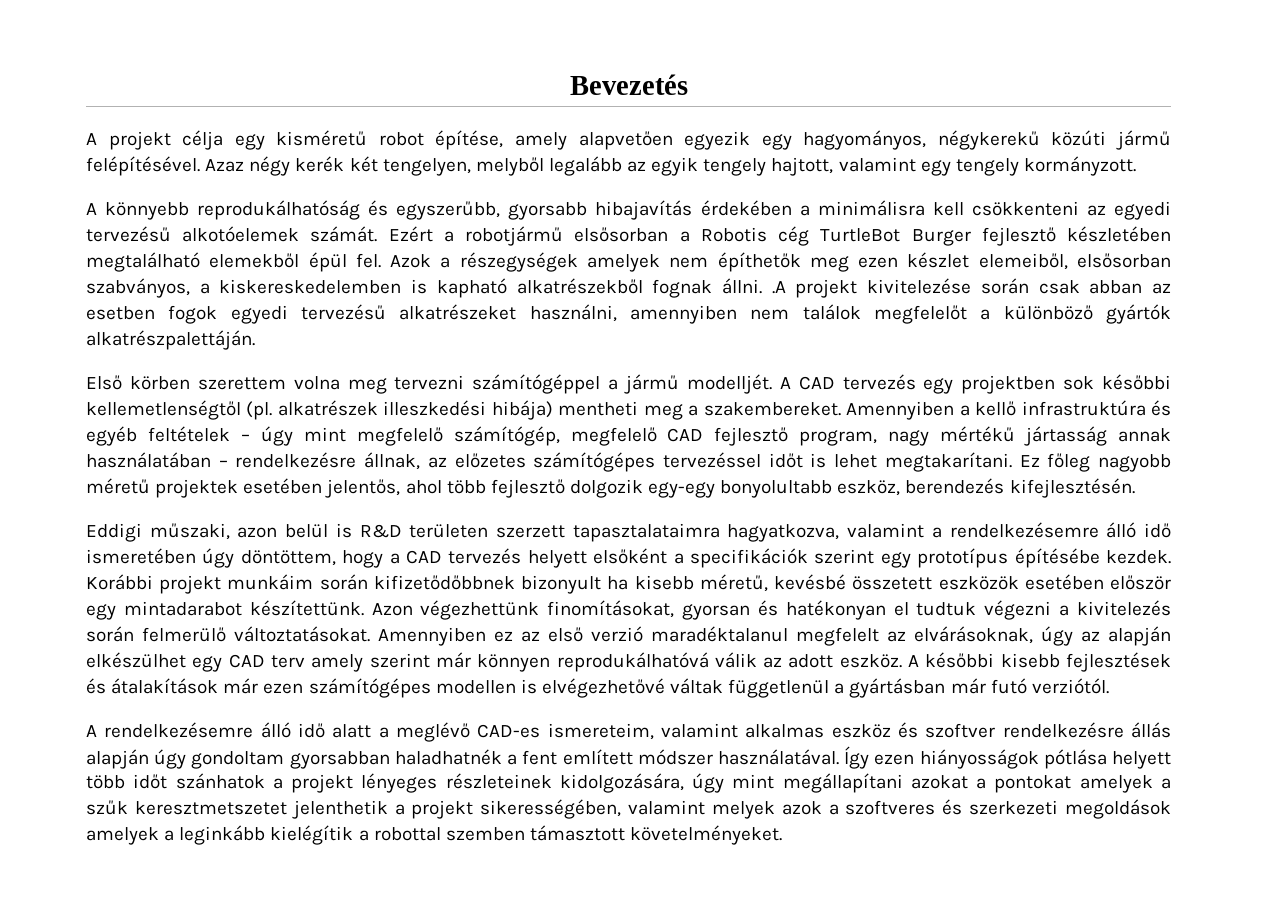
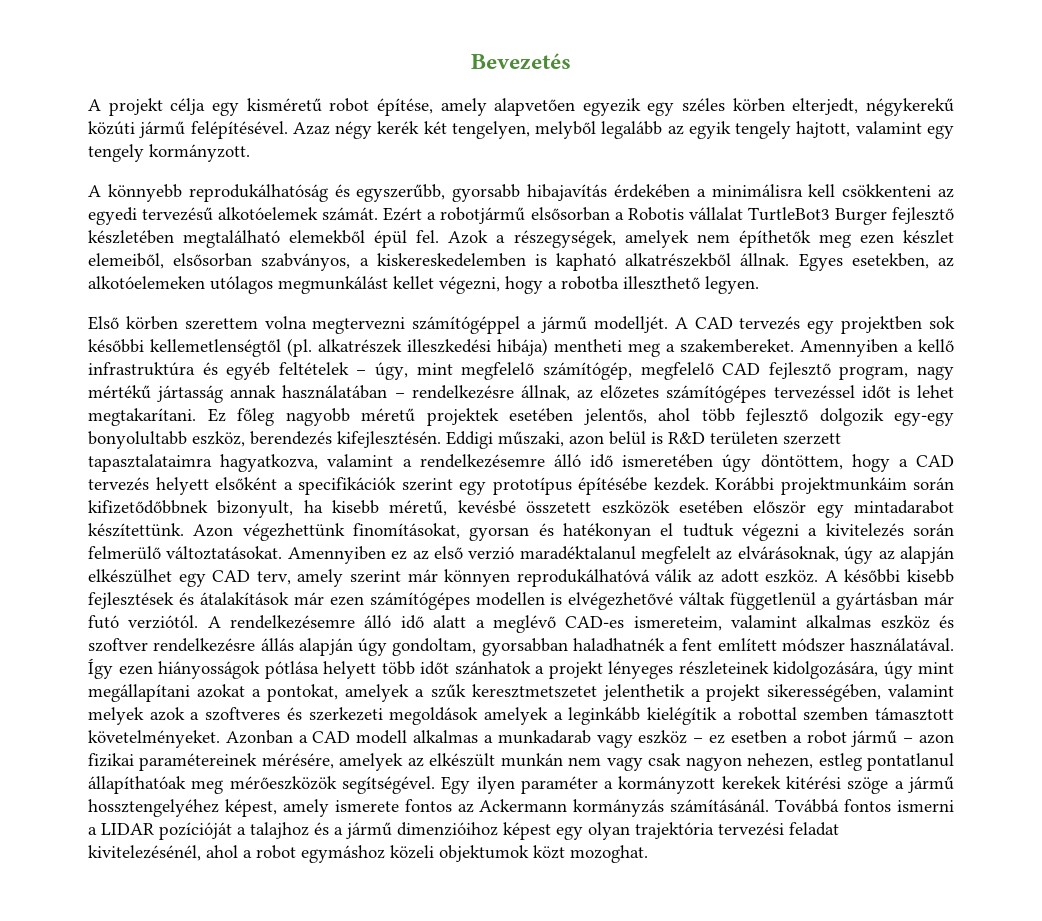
[803,130,927,150] hagyományos, -> [682,98,859,115] széles körben elterjedt,
[778,226,901,246] cég TurtleBot -> [688,207,830,221] vállalat TurtleBot3
[459,252,578,272] részegységek -> [513,230,616,248] részegységek,
[652,278,1171,298] [86,304,1172,324] [86,330,255,350] fognak állni. .A projekt kivitelezése során csak abban az esetben fogok egyedi tervezésű alkatrészeket használni, amennyiben nem találok megfelelőt a különböző gyártók alkatrészpalettáján. -> [740,253,954,271] [88,276,759,294] állnak. Egyes esetekben, az alkotóelemeken utólagos megmunkálást kellet végezni, hogy a robotba illeszthető legyen.
[347,375,465,394] meg tervezni -> [312,317,406,334] megtervezni
[260,426,293,446] úgy -> [375,362,409,380] úgy,
(1135, 488) // -> (441, 439) none
[159,574,314,594] projekt munkáim -> [780,477,907,495] projektmunkáim
[521,575,602,594] bizonyult -> [217,500,294,518] bizonyult,
[270,655,305,668] terv -> [256,571,291,585] terv,
(1109, 686) // -> (199, 622) none
[191,751,285,769] gondoltam -> [392,638,477,656] gondoltam,
[994,775,1072,793] pontokat -> [267,684,339,702] pontokat,
(783, 835) none -> [225,730,955,748] [88,753,954,771] [88,776,954,794] [88,799,954,817] [88,822,839,840] [88,845,648,863] Azonban a CAD modell alkalmas a munkadarab vagy eszköz – ez esetben a robot jármű – azon fizikai paramétereinek mérésére, amelyek az elkészült munkán nem vagy csak nagyon nehezen, estleg pontatlanul állapíthatóak meg mérőeszközök segítségével. Egy ilyen paraméter a kormányzott kerekek kitérési szöge a jármű hossztengelyéhez képest, amely ismerete fontos az Ackermann kormányzás számításánál. Továbbá fontos ismerni a LIDAR pozícióját a talajhoz és a jármű dimenzióihoz képest egy olyan trajektória tervezési feladat kivitelezésénél, ahol a robot egymáshoz közeli objektumok közt mozoghat.

